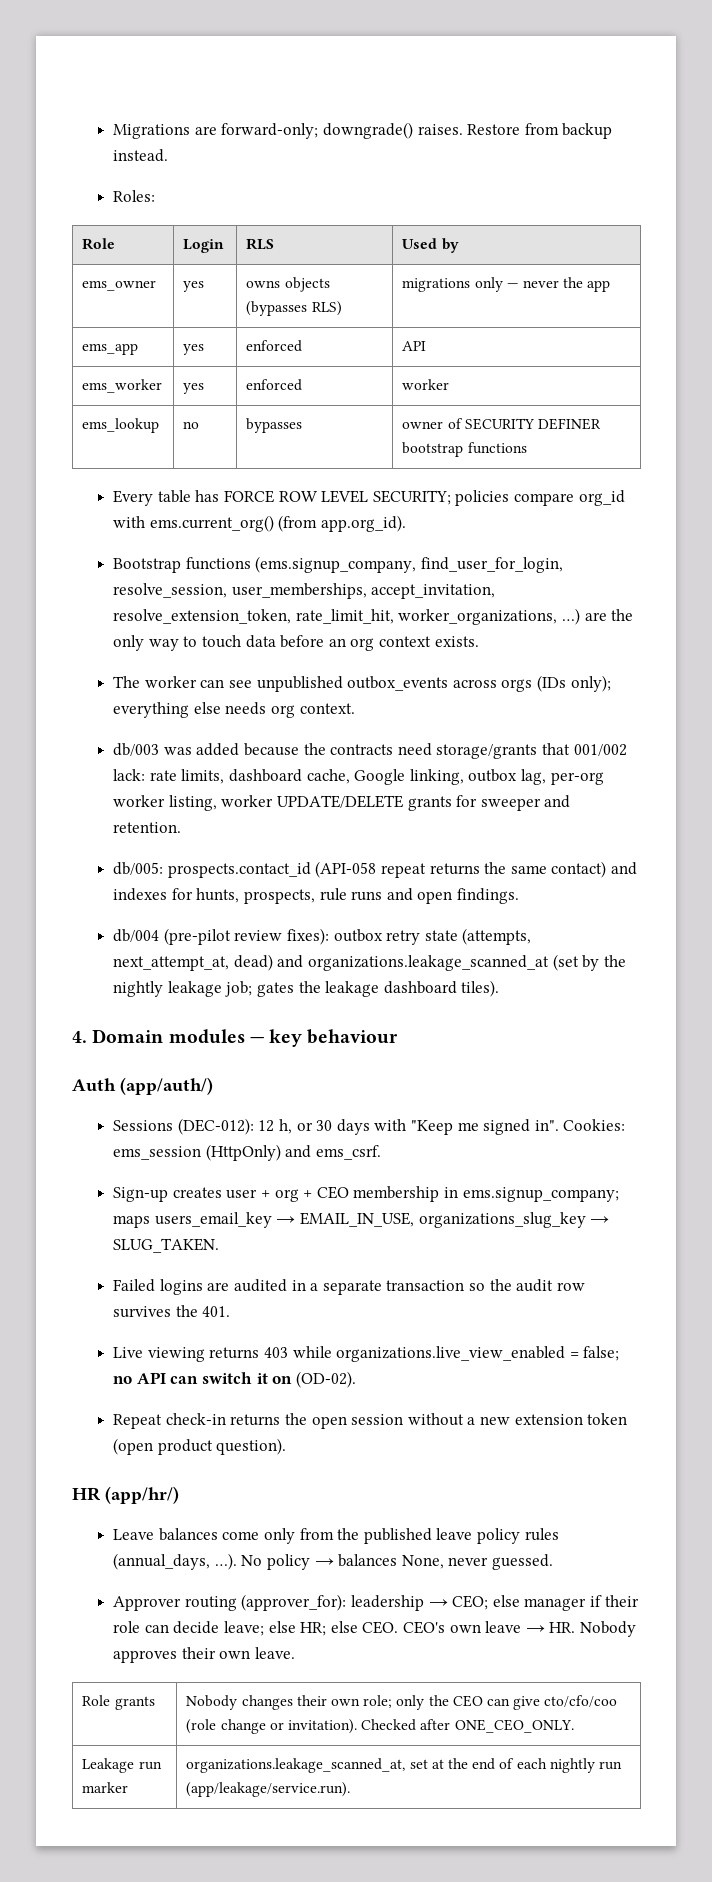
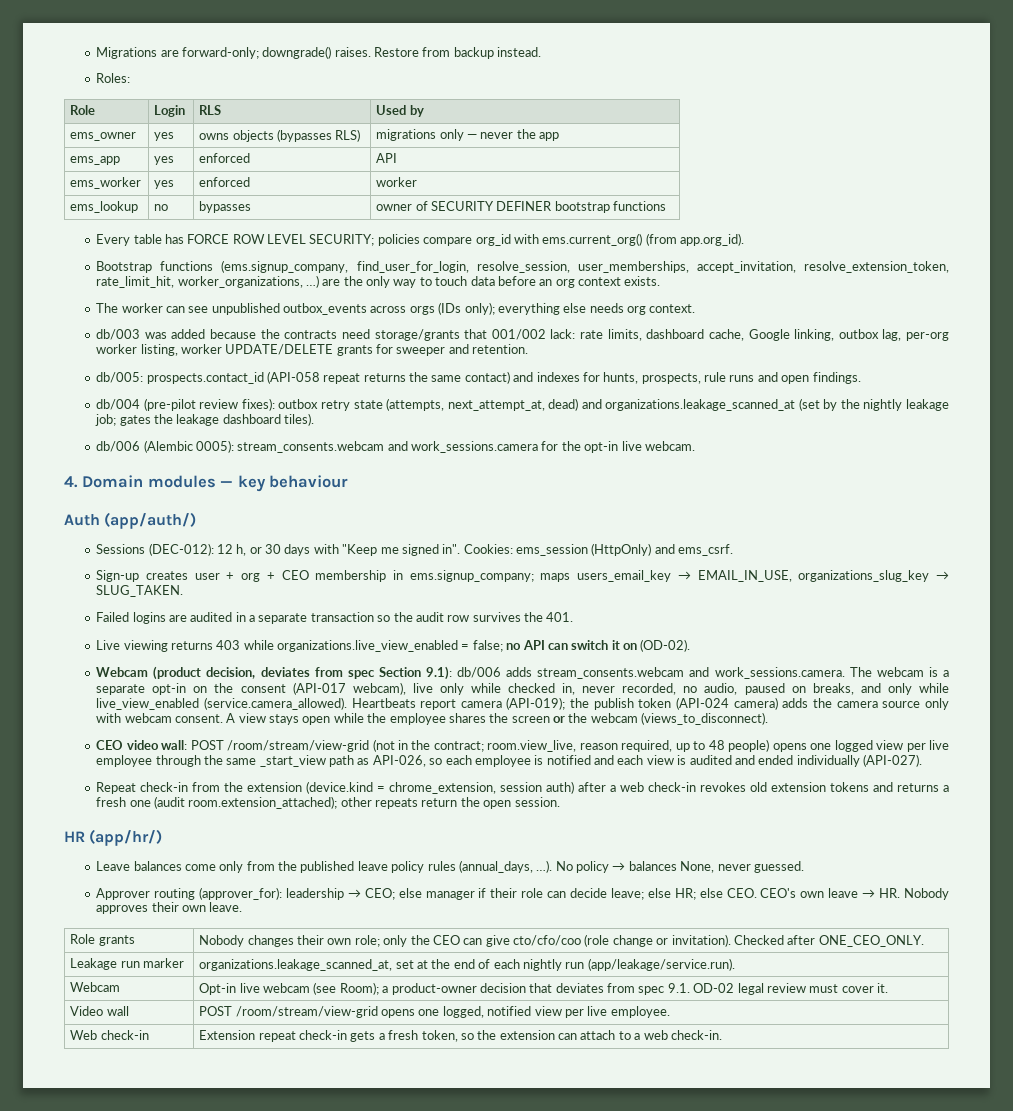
(500, 988) none -> [96,440,695,453] // db/006 (Alembic 0005): stream_consents.webcam and work_sessions.camera for the opt-in live webcam.
[113,1413,628,1429] [113,1438,287,1455] Repeat check-in returns the open session without a new extension token (open product question). -> [96,666,949,680] [96,682,950,695] [96,697,949,710] [96,712,769,725] [96,739,949,752] [96,754,923,767] [96,781,950,794] [96,796,560,809] Webcam (product decision, deviates from spec Section 9.1): db/006 adds stream_consents.webcam and work_sessions.camera. The webcam is a separate opt-in on the consent (API-017 webcam), live only while checked in, never recorded, no audio, paused on breaks, and only while live_view_enabled (service.camera_allowed). Heartbeats report camera (API-019); the publish token (API-024 camera) adds the camera source only with webcam consent. A view stays open while the employee shares the screen or the webcam (views_to_disconnect). // CEO video wall: POST /room/stream/view-grid (not in the contract; room.view_live, reason required, up to 48 people) opens one logged view per live employee through the same _start_view path as API-026, so each employee is notified and each view is audited and ended individually (API-027). // Repeat check-in from the extension (device.kind = chrome_extension, session auth) after a web check-in revokes old extension tokens and returns a fresh one (audit room.extension_attached); other repeats return the open session.
(351, 1789) none -> [70,982,121,992] [199,982,889,995] [70,1006,129,1016] [199,1006,670,1018] [70,1030,149,1040] [199,1030,722,1042] // Webcam | Opt-in live webcam (see Room); a product-owner decision that deviates from spec 9.1. OD-02 legal review must cover it. // Video wall | POST /room/stream/view-grid opens one logged, notified view per live employee. // Web check-in | Extension repeat check-in gets a fresh token, so the extension can attach to a web check-in.

